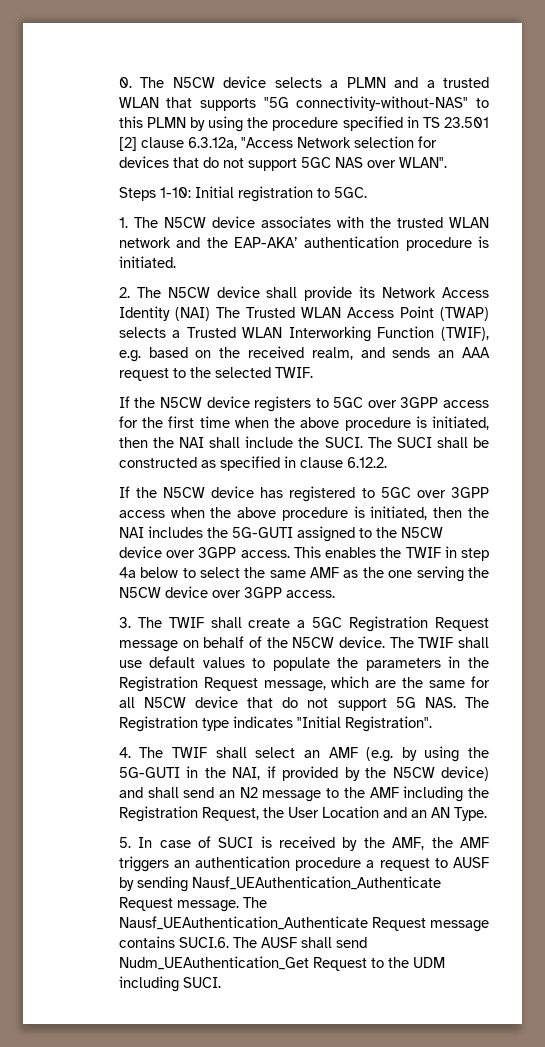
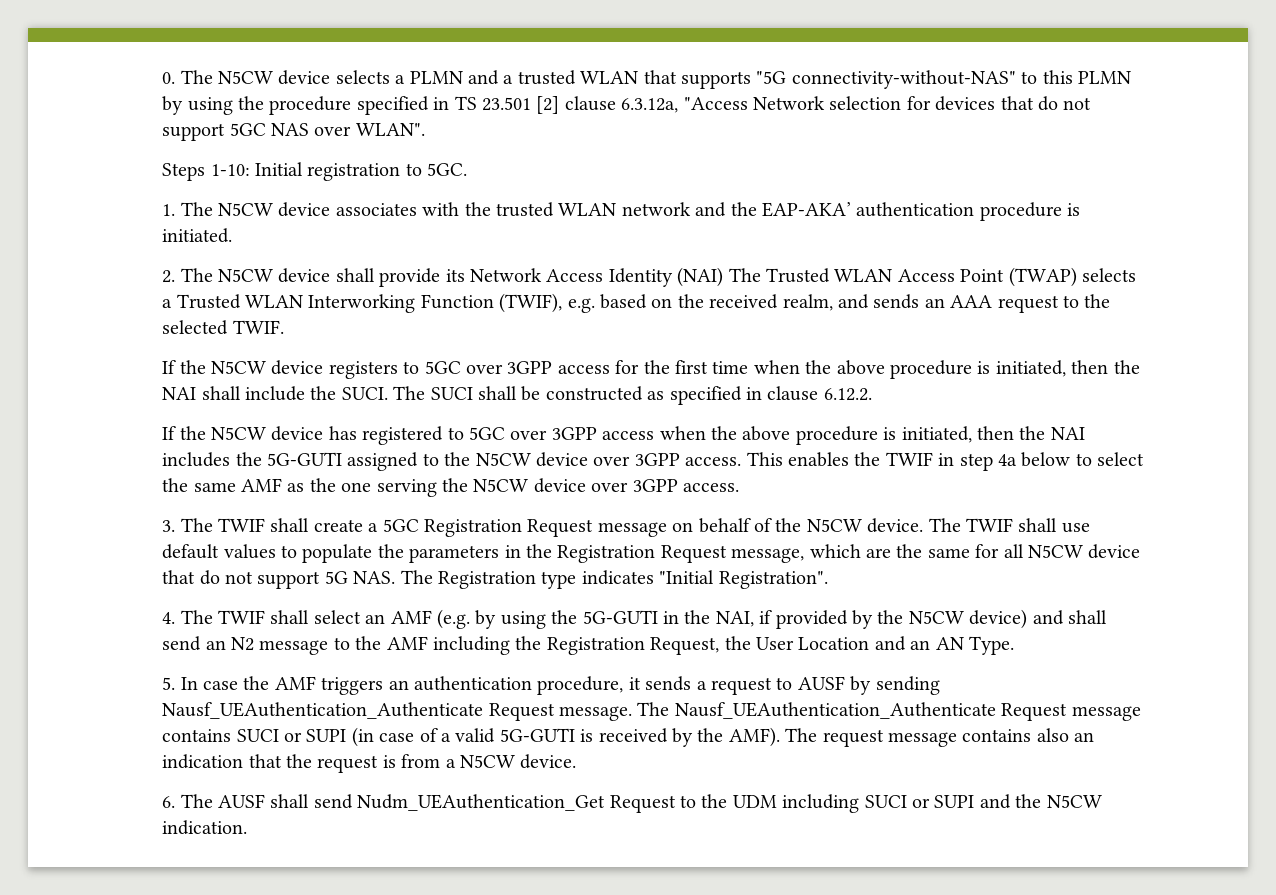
[197,836,425,851] of SUCI is received by the AMF, -> (239, 685) none
[295,857,362,871] procedure -> [537,676,692,695] procedure, it sends
[178,937,229,948] SUCI.6. -> [236,727,1095,747] [162,754,577,773] [162,796,176,808] SUCI or SUPI (in case of a valid 5G-GUTI is received by the AMF). The request message contains also an indication that the request is from a N5CW device. // 6.
[182,977,221,988] SUCI. -> [864,794,1102,809] [162,820,248,835] SUCI or SUPI and the N5CW indication.

